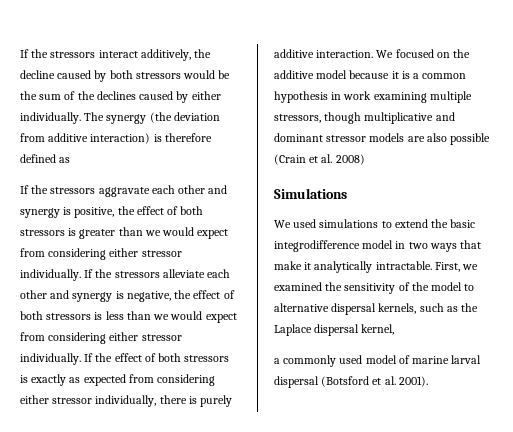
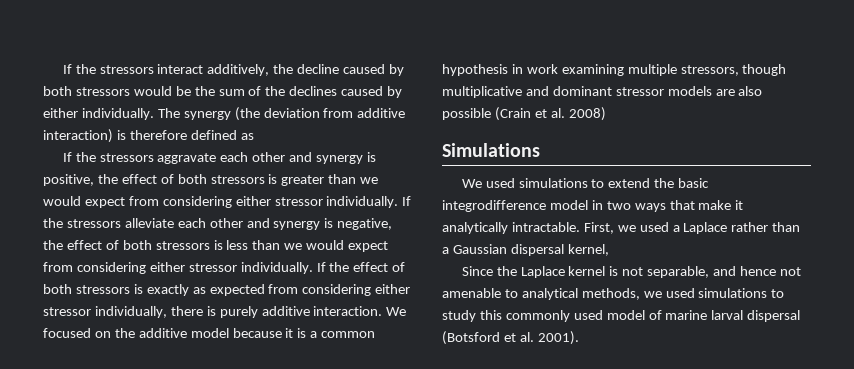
[274,282,475,294] [274,303,479,315] [274,324,395,336] [274,358,280,364] examined the sensitivity of the model to alternative dispersal kernels, such as the Laplace dispersal kernel, // a -> [639,222,801,234] [442,244,609,256] [461,266,801,278] [442,288,785,300] [442,310,502,322] used a Laplace rather than a Gaussian dispersal kernel, // Since the Laplace kernel is not separable, and hence not amenable to analytical methods, we used simulations to study this

